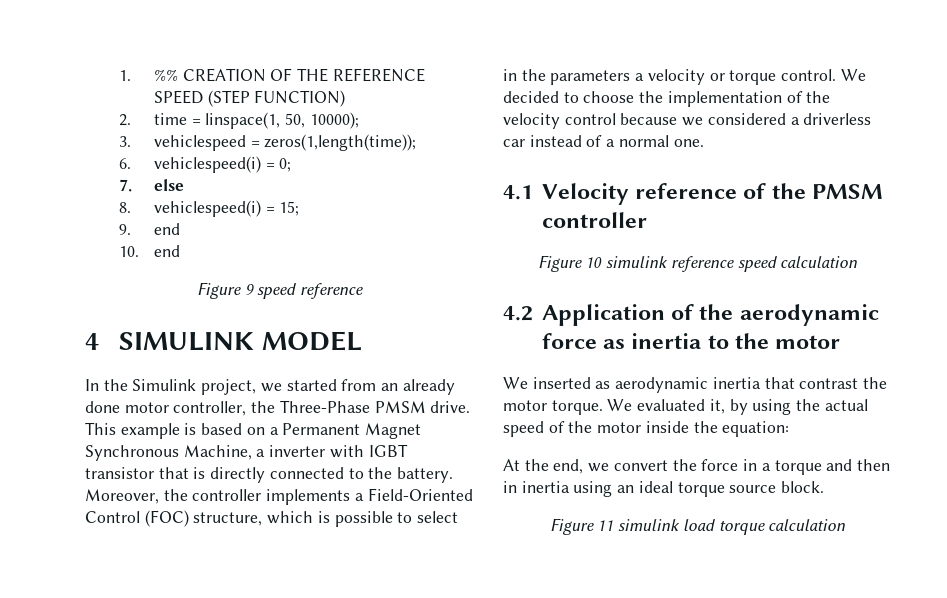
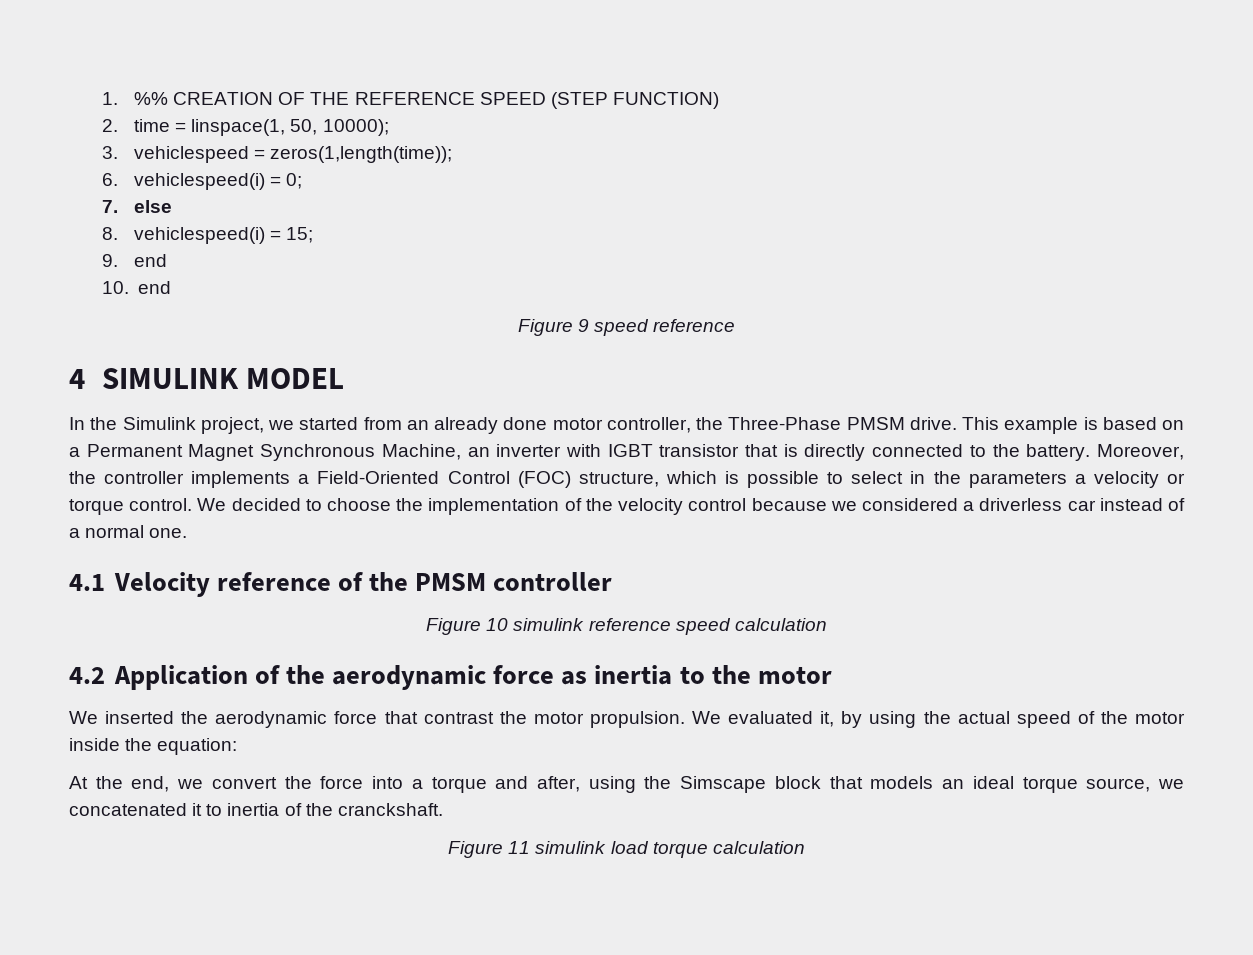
[256,449,266,457] a -> [467,447,490,457] an
[595,377,761,393] as aerodynamic inertia -> [181,711,378,728] the aerodynamic force
[551,400,603,415] torque. -> [589,711,685,728] propulsion.
[743,459,758,471] in -> [372,776,404,789] into
[856,459,890,471] [503,481,825,497] then in inertia using an ideal torque source block. -> [537,776,1185,793] [69,803,443,816] after, using the Simscape block that models an ideal torque source, we concatenated it to inertia of the cranckshaft.

